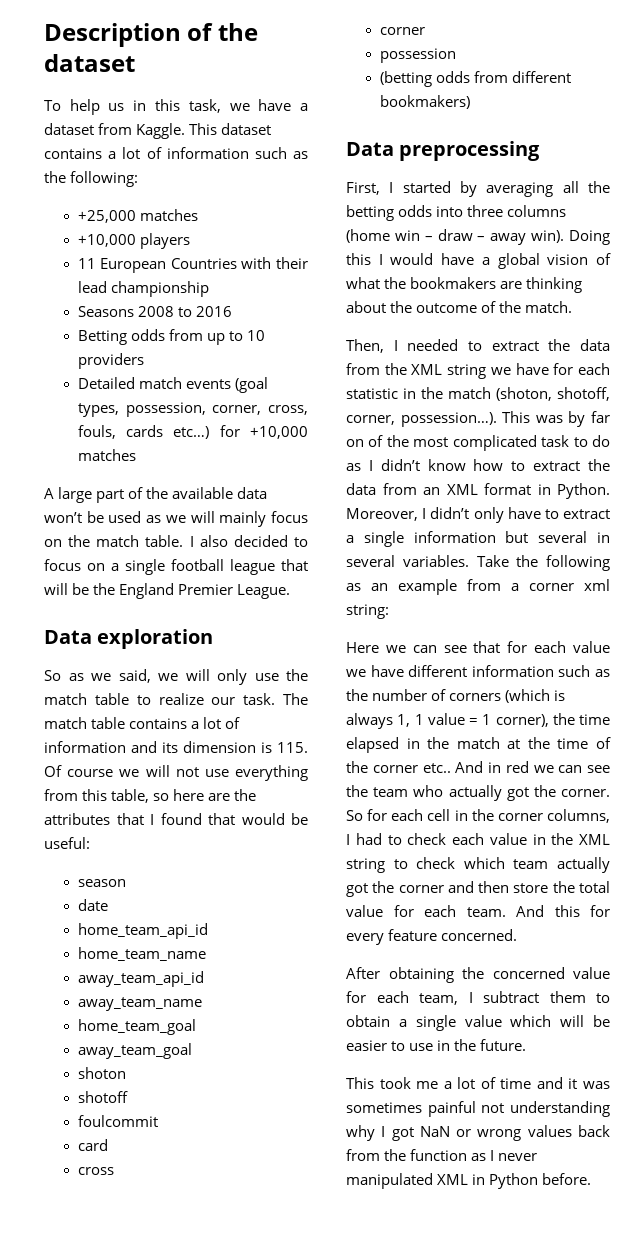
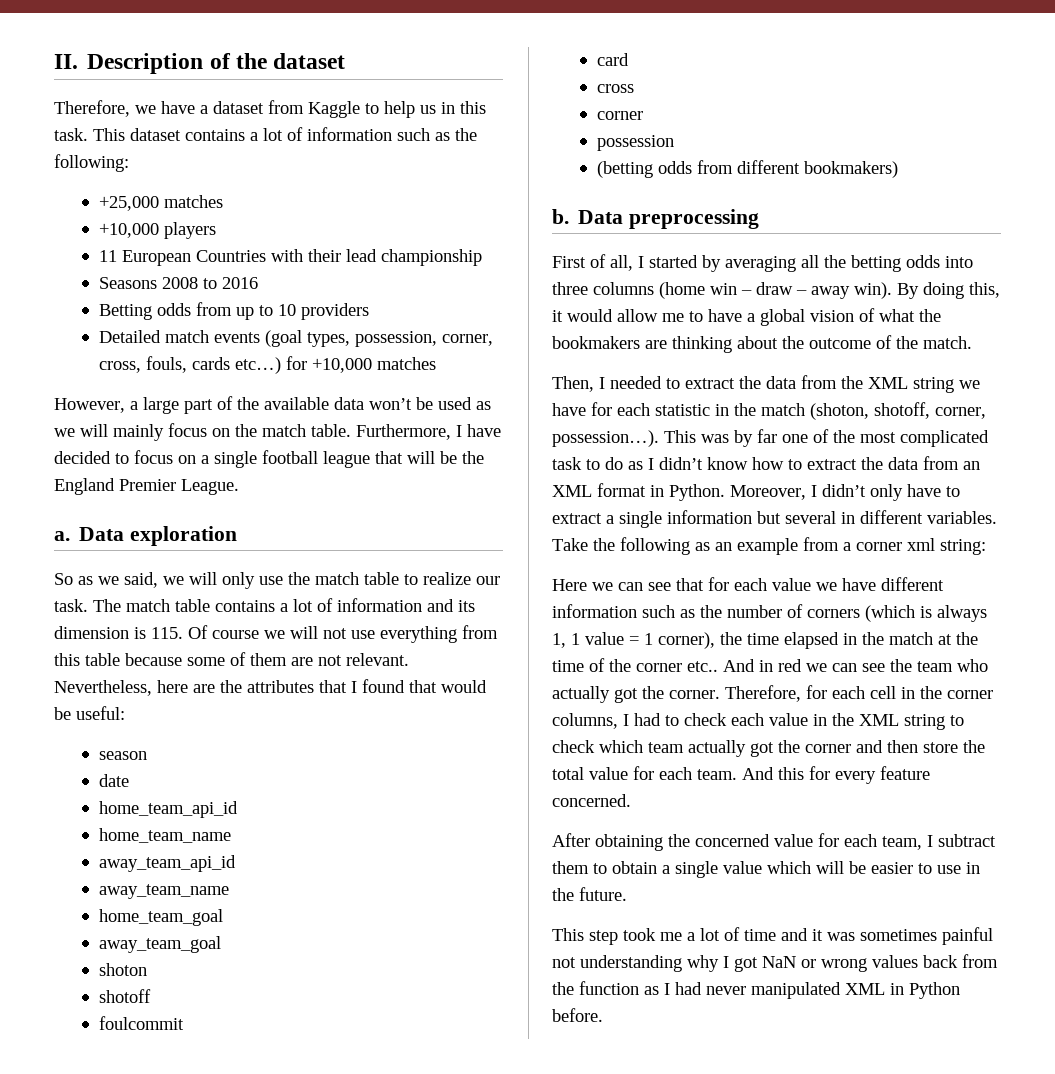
(44, 35) none -> [54,54,78,69] II.
[44,99,221,115] To help us in this task, -> [54,100,130,117] Therefore,
[136,123,186,139] Kaggle. -> [308,101,486,118] [54,128,88,141] Kaggle to help us in this task.
[44,488,54,499] A -> [54,398,138,413] However, a
[189,535,228,547] I also -> [356,424,501,440] Furthermore, I have
(291, 591) none -> [54,531,70,541] a.
[111,789,170,803] table, so -> [85,652,409,666] [54,680,152,696] table because some of them are not relevant. Nevertheless,
(470, 102) none -> [552,209,569,224] b.
[346,182,380,195] First, -> [552,254,633,271] First of all,
[569,230,610,245] [346,253,434,265] Doing this I would -> [897,282,1000,299] [552,309,703,322] By doing this, it would allow me to
[346,439,364,447] on -> [782,434,808,443] one
[346,555,395,567] several -> [860,510,923,524] different
[346,810,363,821] So -> [725,685,801,702] Therefore,
(374, 1083) none -> [589,930,618,945] step
(495, 1155) none -> [675,982,702,995] had

